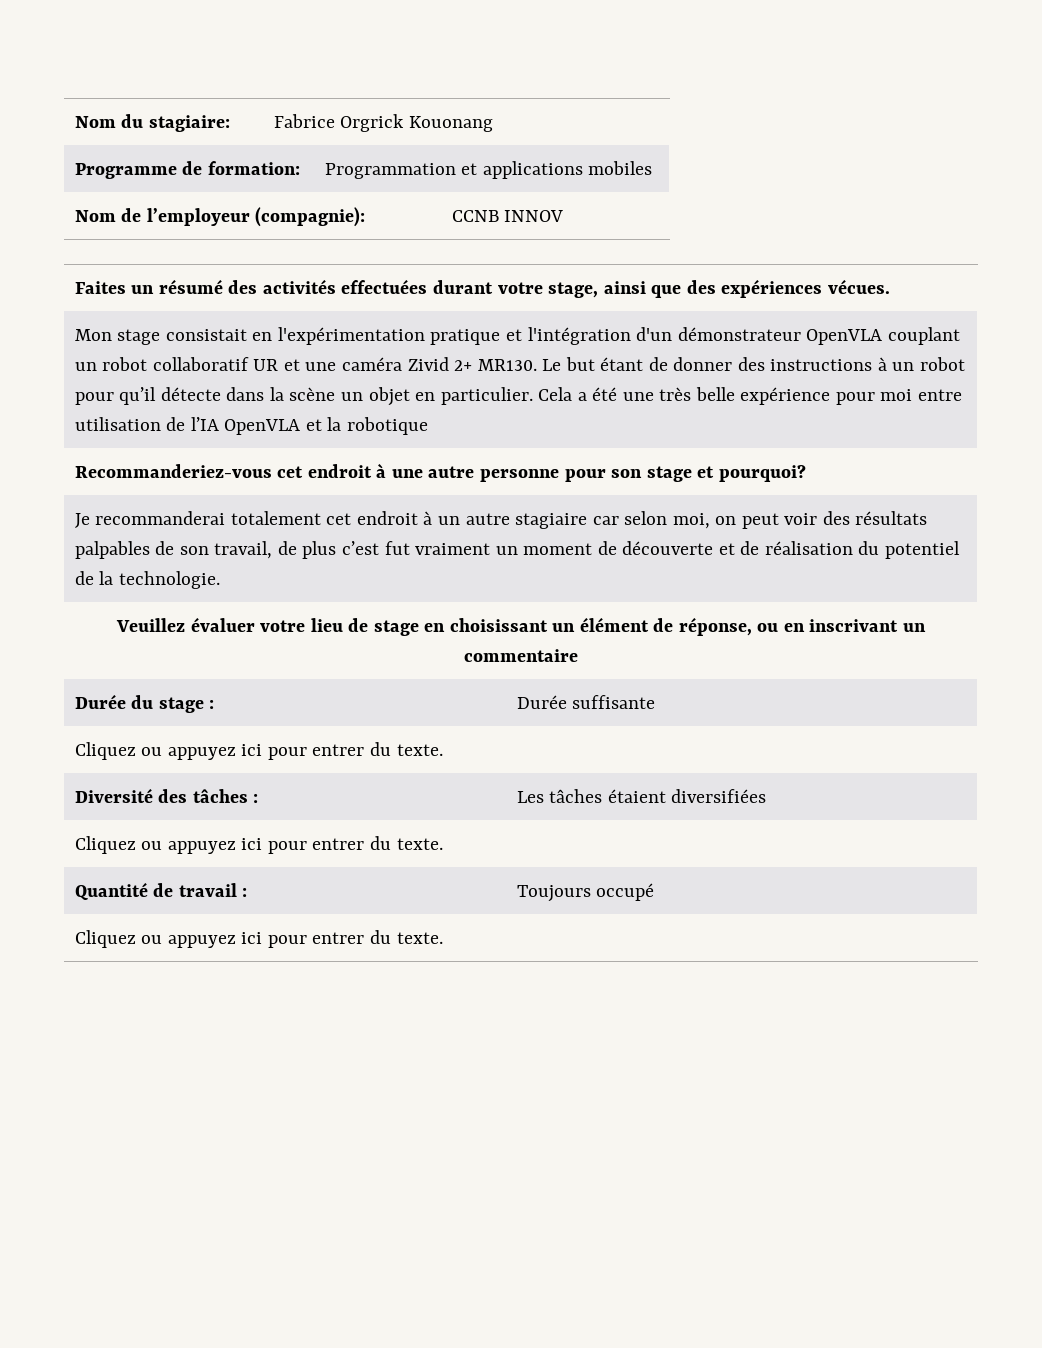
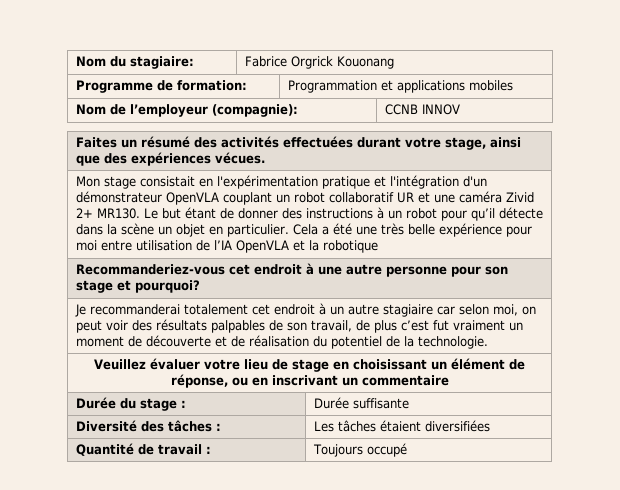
[74,742,443,760] // Cliquez ou appuyez ici pour entrer du texte. -> (409, 403) none
[74,836,443,854] // Cliquez ou appuyez ici pour entrer du texte. -> (490, 426) none
[74,930,443,948] // Cliquez ou appuyez ici pour entrer du texte. -> (407, 450) none

